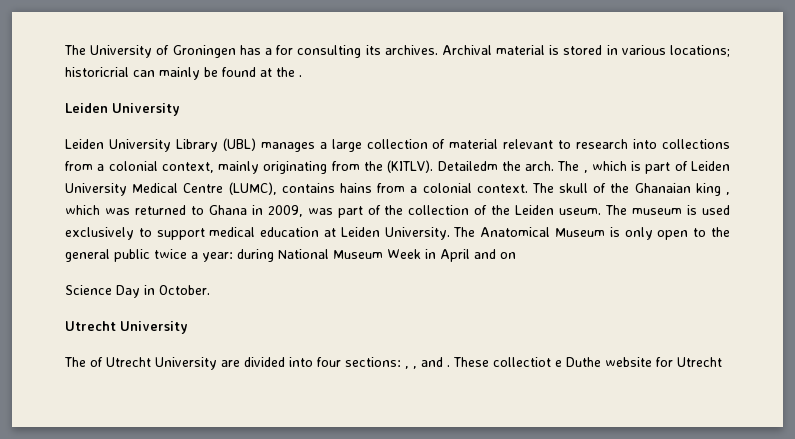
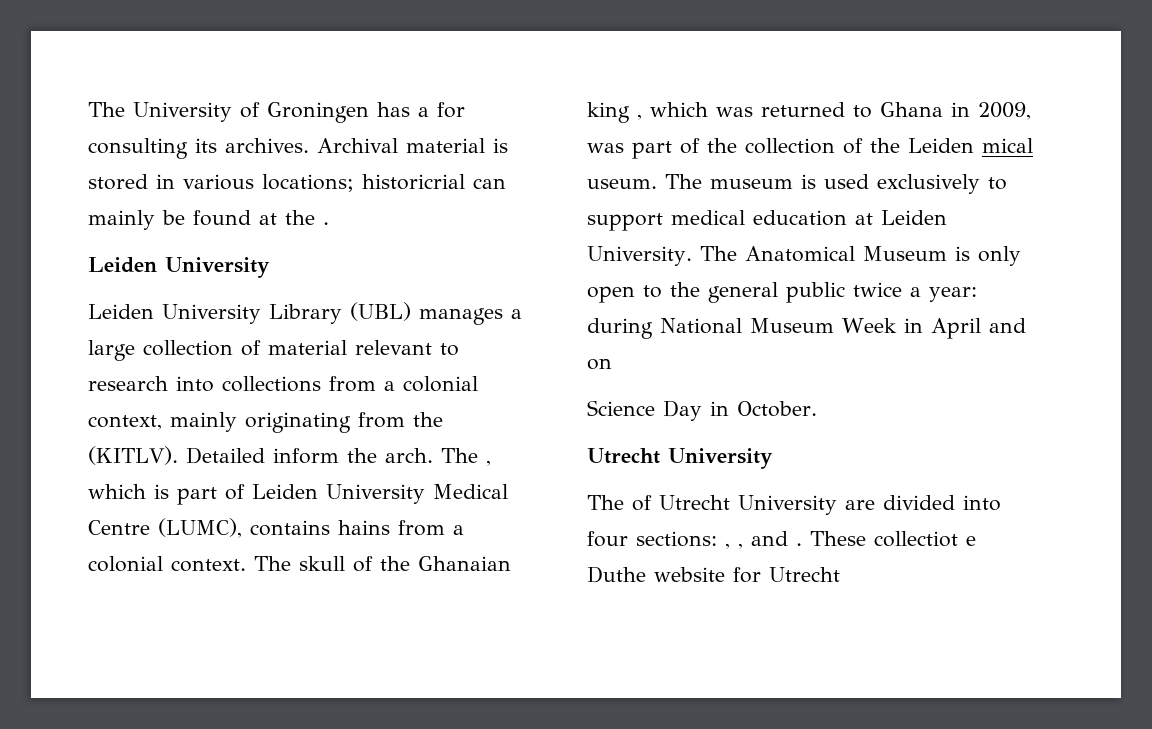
[437,161,498,171] Detailedm -> [185,447,339,464] Detailed inform
(555, 210) none -> [982,138,1033,153] mical

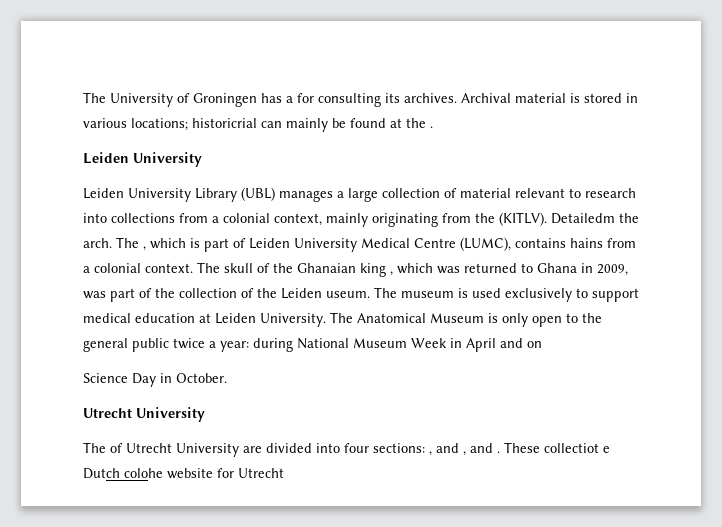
[185,447,339,464] Detailed inform -> [551,213,615,224] Detailedm
[982,138,1033,153] mical -> (322, 293) none
(730, 546) none -> [436,443,459,453] and
[587,566,646,583] Duthe -> [83,468,163,479] Dutch colohe

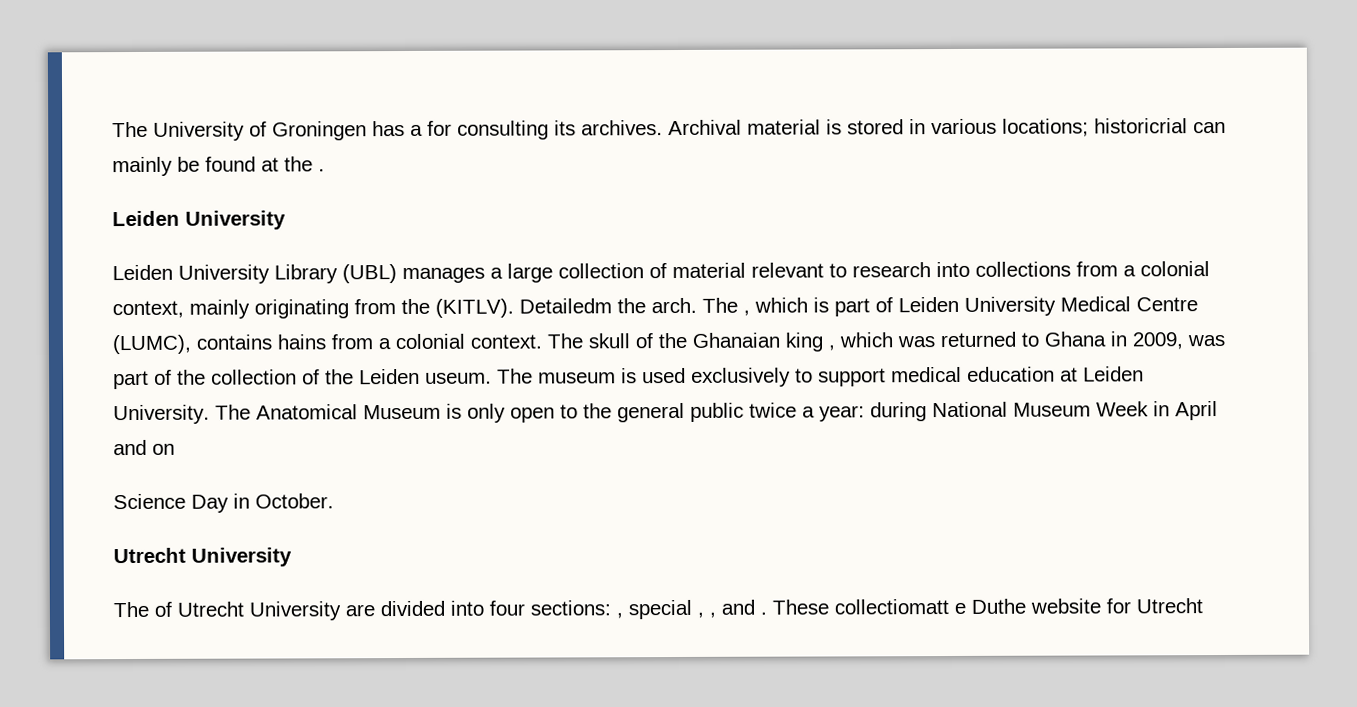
[436,443,459,453] and -> [628,599,704,620] special ,
[544,443,610,453] [83,468,163,479] collectiot e Dutch colohe -> [834,598,1026,615] collectiomatt e Duthe

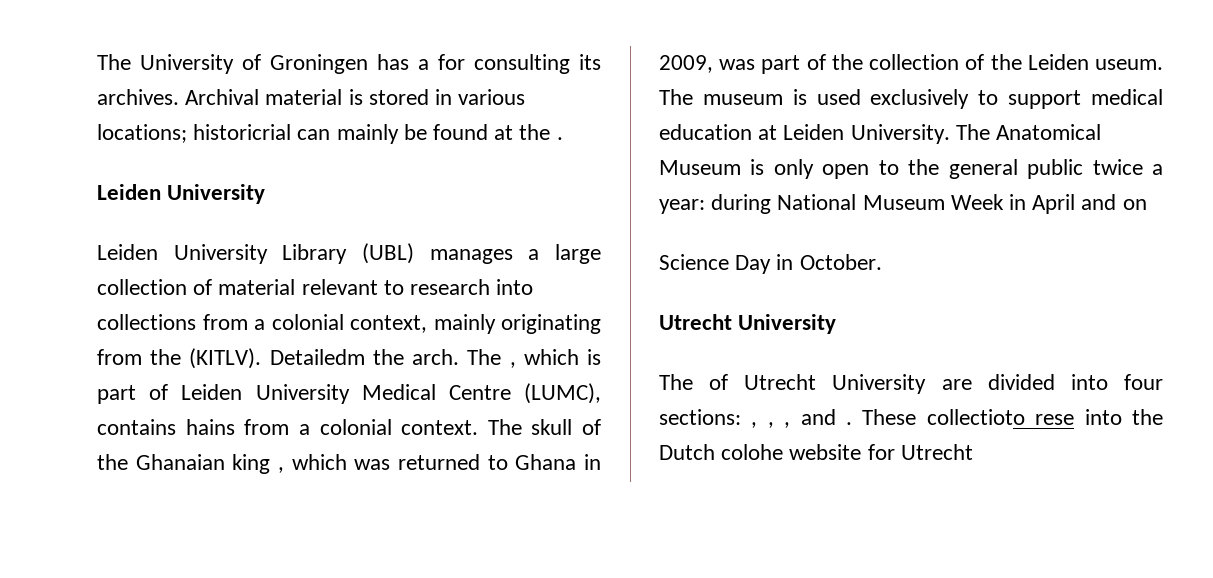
[628,599,692,620] special -> (758, 425) none
[834,598,1026,615] collectiomatt e Duthe -> [926,409,1163,425] [659,444,784,460] collectioto rese into the Dutch colohe

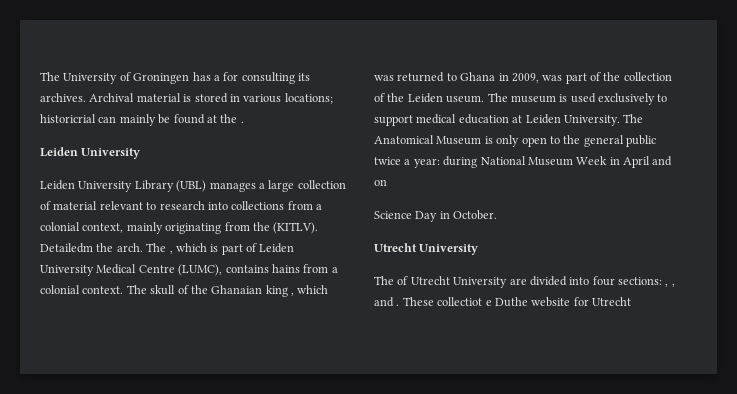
[784,422,791,428] , -> (675, 285) none
[926,409,1163,425] [659,444,784,460] collectioto rese into the Dutch colohe -> [437,297,528,307] collectiot e Duthe

